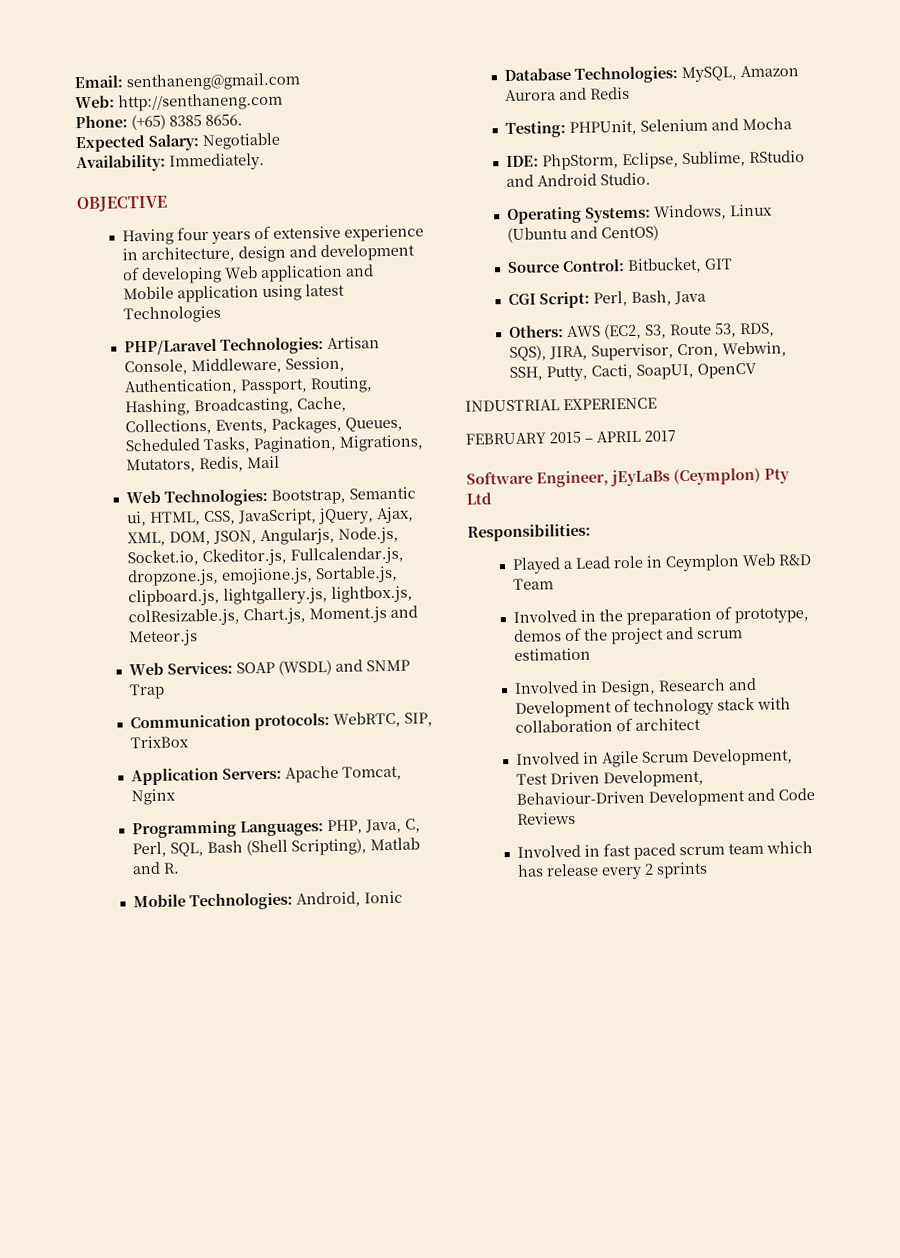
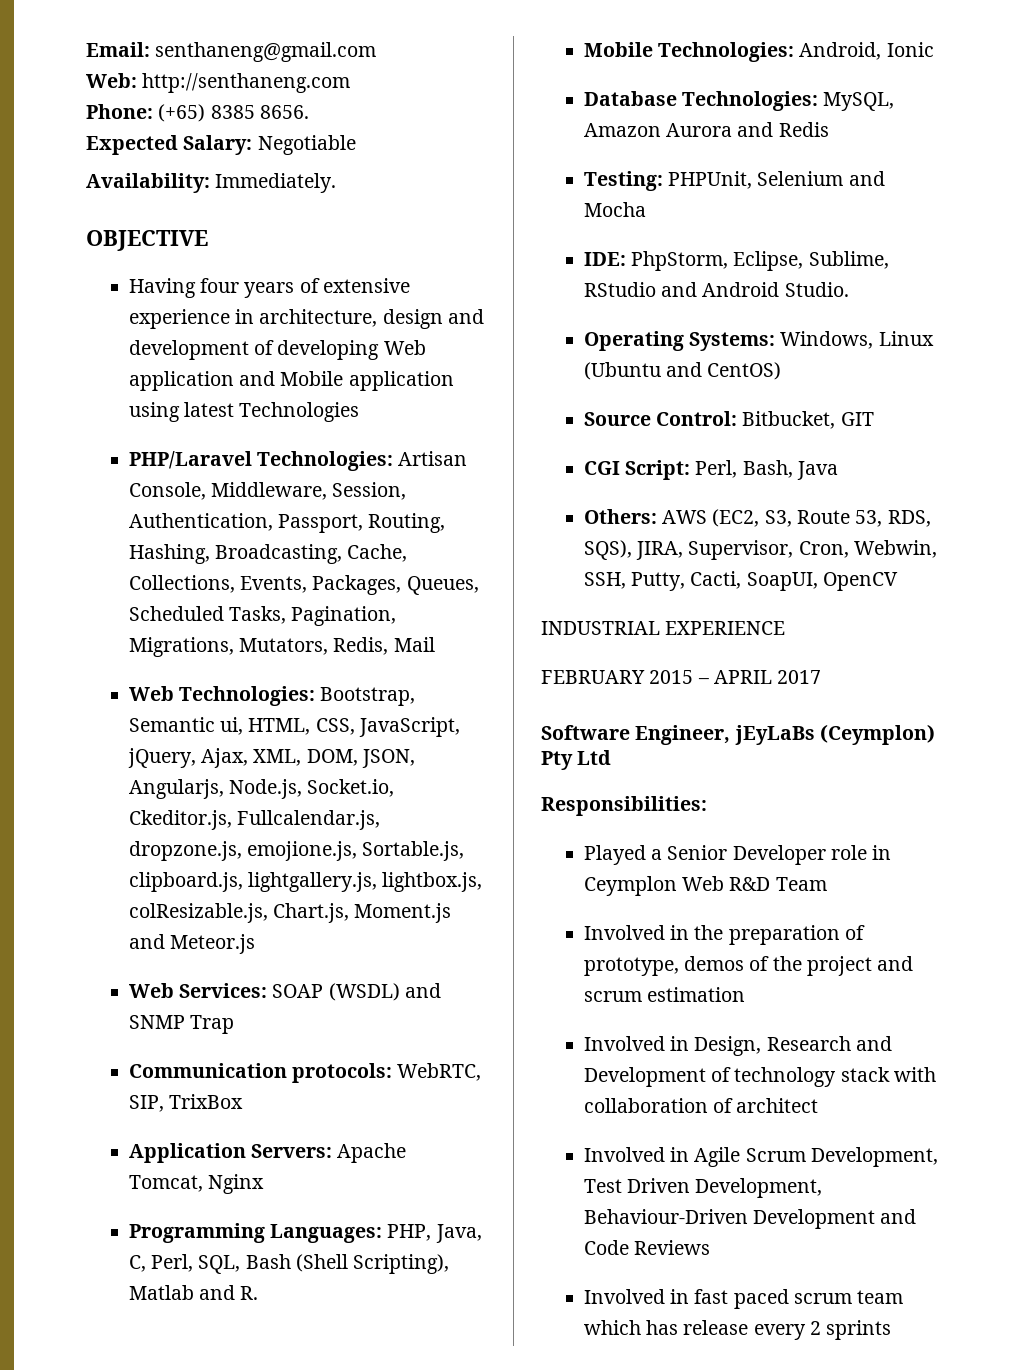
[574,556,611,569] Lead -> [667,845,826,865] Senior Developer

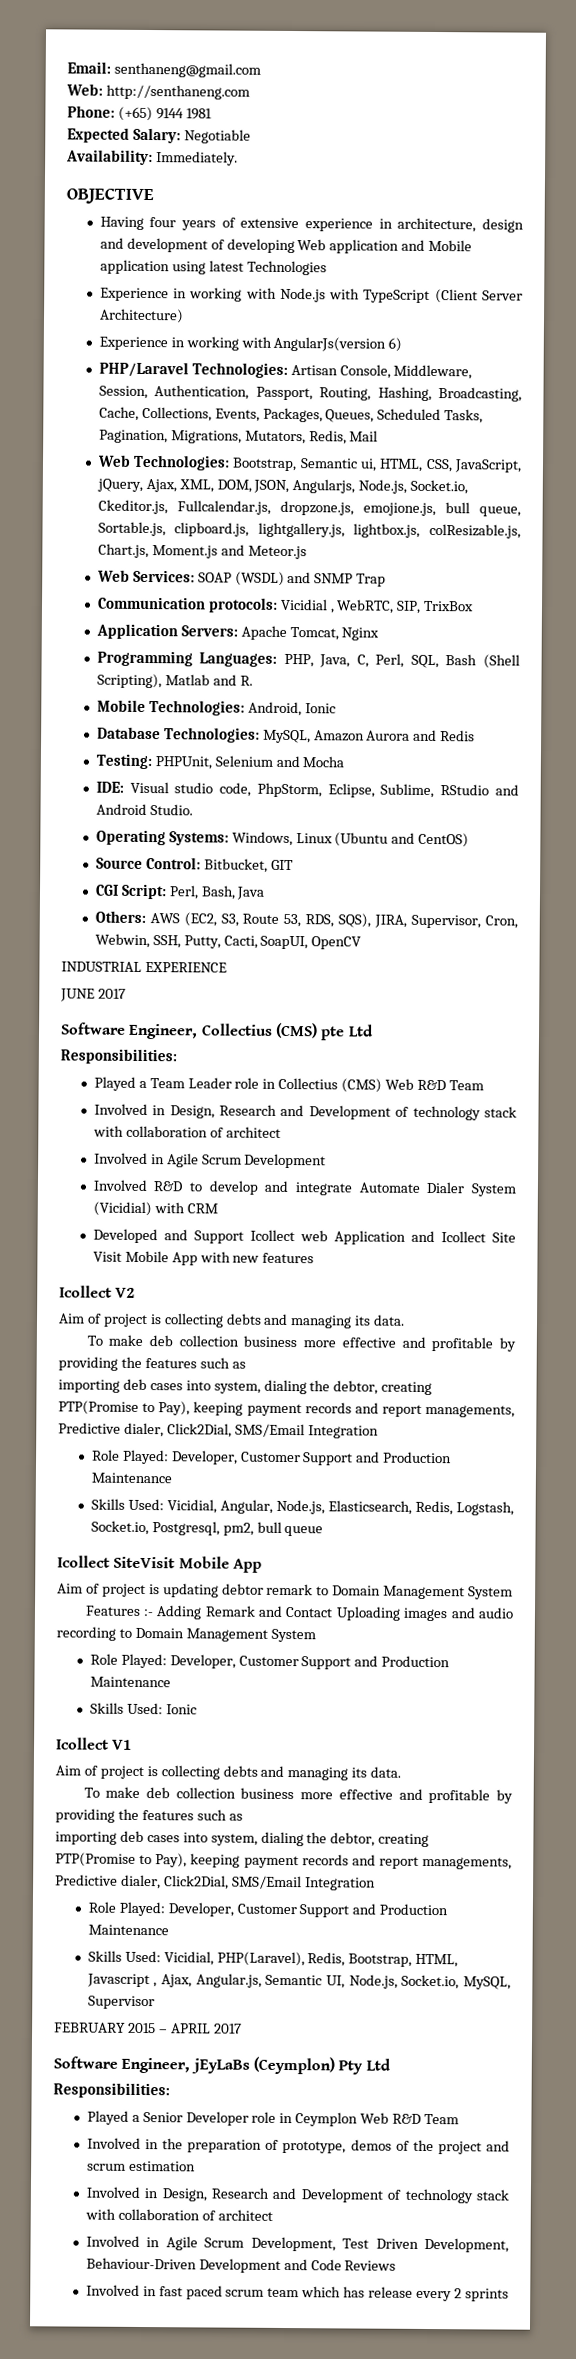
[210,105,309,119] 8385 8656. -> [155,108,212,120] 9144 1981
(360, 412) none -> [99,287,523,304] [98,308,184,324] [98,336,403,352] // Experience in working with Node.js with TypeScript (Client Server Architecture) // Experience in working with AngularJs(version 6)
(358, 851) none -> [444,502,521,517] bull queue,
(393, 1073) none -> [279,598,334,614] Vicidial ,
(626, 259) none -> [129,781,252,797] Visual studio code,
(786, 628) none -> [60,988,126,1002] [61,1022,374,1041] [60,1048,177,1065] [93,1076,484,1093] [93,1103,517,1121] [92,1125,281,1138] [93,1152,327,1169] [92,1179,516,1197] [92,1201,218,1217] [92,1228,516,1245] [92,1250,315,1266] [59,1285,136,1298] [58,1313,406,1329] [86,1334,516,1352] [58,1356,246,1371] [58,1378,433,1396] [58,1400,515,1418] [58,1422,379,1439] [91,1449,453,1466] [90,1472,172,1484] [90,1498,514,1516] [90,1520,324,1537] [57,1555,262,1573] [57,1583,514,1600] [84,1605,515,1622] [56,1626,316,1643] [89,1653,451,1670] [89,1676,171,1688] [89,1702,197,1715] [56,1737,133,1750] [55,1765,402,1781] [83,1786,513,1804] [55,1808,243,1823] [55,1830,430,1848] [55,1852,512,1870] [55,1874,376,1891] [87,1901,449,1918] [87,1924,169,1936] [87,1950,459,1968] [86,1973,511,1990] [87,1995,155,2010] // JUNE 2017 // Software Engineer, Collectius (CMS) pte Ltd // Responsibilities: // Played a Team Leader role in Collectius (CMS) Web R&D Team // Involved in Design, Research and Development of technology stack with collaboration of architect // Involved in Agile Scrum Development // Involved R&D to develop and integrate Automate Dialer System (Vicidial) with CRM // Developed and Support Icollect web Application and Icollect Site Visit Mobile App with new features // Icollect V2 // Aim of project is collecting debts and managing its data. // To make deb collection business more effective and profitable by providing the features such as // importing deb cases into system, dialing the debtor, creating PTP(Promise to Pay), keeping payment records and report managements, Predictive dialer, Click2Dial, SMS/Email Integration // Role Played: Developer, Customer Support and Production Maintenance // Skills Used: Vicidial, Angular, Node.js, Elasticsearch, Redis, Logstash, Socket.io, Postgresql, pm2, bull queue // Icollect SiteVisit Mobile App // Aim of project is updating debtor remark to Domain Management System // Features :- Adding Remark and Contact Uploading images and audio recording to Domain Management System // Role Played: Developer, Customer Support and Production Maintenance // Skills Used: Ionic // Icollect V1 // Aim of project is collecting debts and managing its data. // To make deb collection business more effective and profitable by providing the features such as // importing deb cases into system, dialing the debtor, creating PTP(Promise to Pay), keeping payment records and report managements, Predictive dialer, Click2Dial, SMS/Email Integration // Role Played: Developer, Customer Support and Production Maintenance // Skills Used: Vicidial, PHP(Laravel), Redis, Bootstrap, HTML, Javascript , Ajax, Angular.js, Semantic UI, Node.js, Socket.io, MySQL, Supervisor

